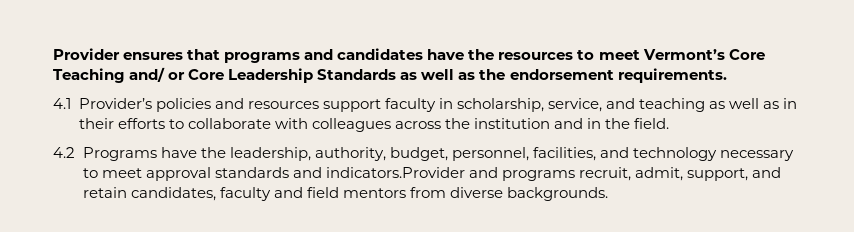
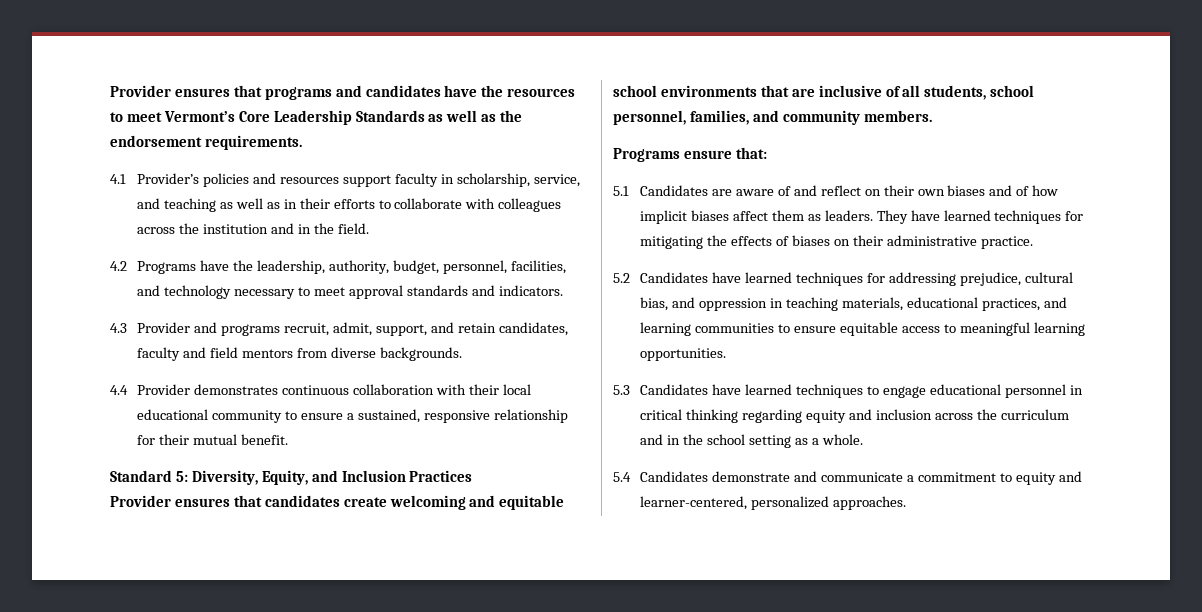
[53,67,225,83] Teaching and/ or Core -> (270, 116) none
[325,167,465,178] indicators.Provider -> [498,285,563,296] [110,322,191,333] indicators. // 4.3 Provider
(608, 194) none -> [110,384,531,395] [137,409,568,423] [137,434,288,445] [110,470,473,485] [110,495,565,510] [613,85,1035,100] [613,110,932,125] [613,147,767,162] [613,185,1059,196] [640,210,1084,224] [640,235,1033,249] [613,272,1073,286] [640,297,1067,311] [640,322,1085,336] [640,348,727,361] [613,384,1083,398] [640,409,1069,423] [640,434,863,448] [613,471,1082,485] [640,496,907,510] // 4.4 Provider demonstrates continuous collaboration with their local educational community to ensure a sustained, responsive relationship for their mutual benefit. // Standard 5: Diversity, Equity, and Inclusion Practices // Provider ensures that candidates create welcoming and equitable school environments that are inclusive of all students, school personnel, families, and community members. // Programs ensure that: // 5.1 Candidates are aware of and reflect on their own biases and of how implicit biases affect them as leaders. They have learned techniques for mitigating the effects of biases on their administrative practice. // 5.2 Candidates have learned techniques for addressing prejudice, cultural bias, and oppression in teaching materials, educational practices, and learning communities to ensure equitable access to meaningful learning opportunities. // 5.3 Candidates have learned techniques to engage educational personnel in critical thinking regarding equity and inclusion across the curriculum and in the school setting as a whole. // 5.4 Candidates demonstrate and communicate a commitment to equity and learner-centered, personalized approaches.

